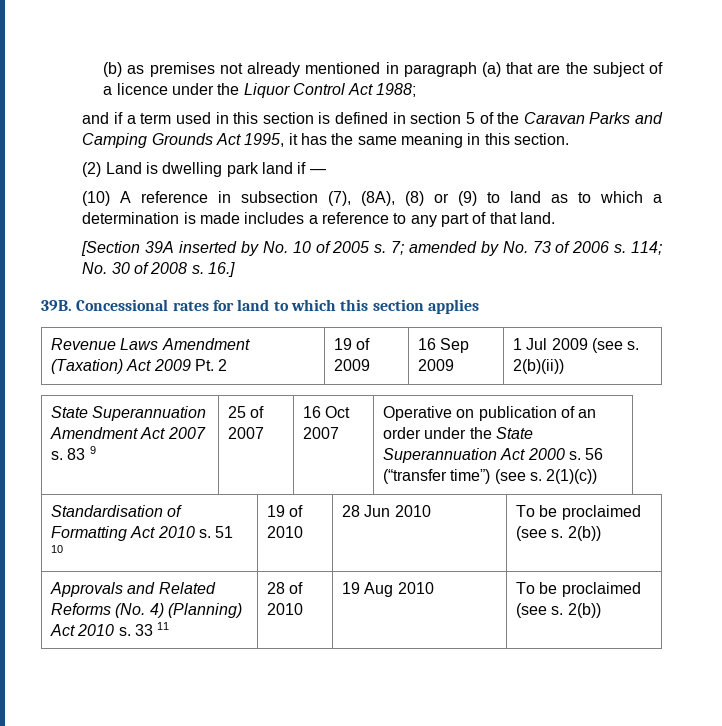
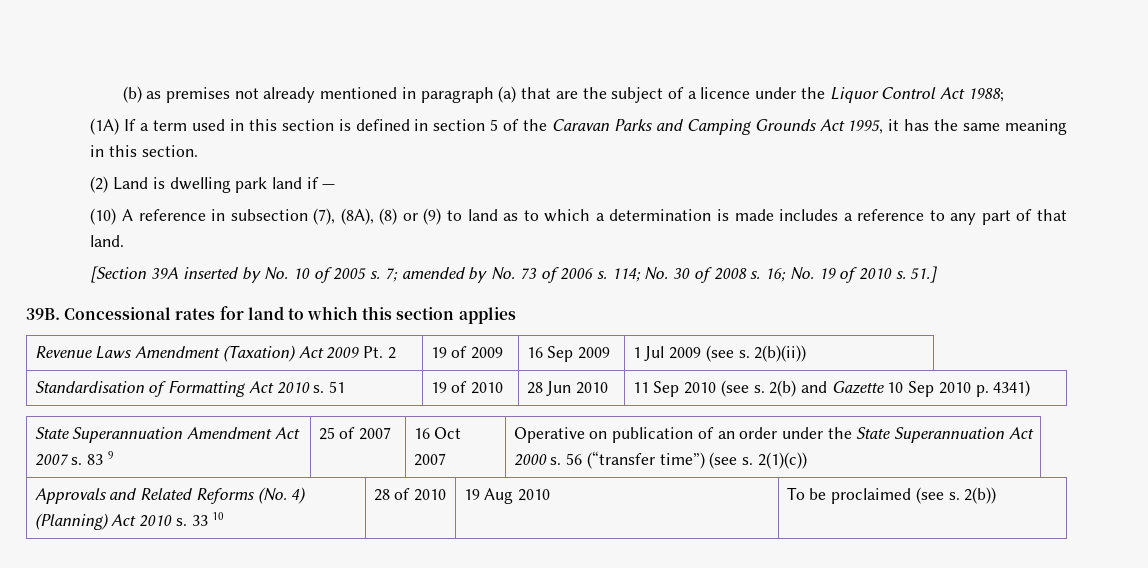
[82,112,124,124] and if -> [90,118,137,135] (1A) If
[208,262,236,277] 16.] -> [765,266,938,283] 16; No. 19 of 2010 s. 51.]
(565, 366) none -> [34,380,345,397] [430,381,504,394] [526,381,609,396] [632,380,1031,397] // Standardisation of Formatting Act 2010 s. 51 | 19 of 2010 | 28 Jun 2010 | 11 Sep 2010 (see s. 2(b) and Gazette 10 Sep 2010 p. 4341)
[51,505,183,517] [51,526,234,541] [51,545,64,553] [267,505,304,517] [267,526,304,538] [342,505,431,517] [516,505,641,520] [516,526,601,541] // Standardisation of Formatting Act 2010 s. 51 10 | 19 of 2010 | 28 Jun 2010 | To be proclaimed (see s. 2(b)) -> (807, 460) none
[157,622,170,630] 11 -> [212,512,225,520] 10

